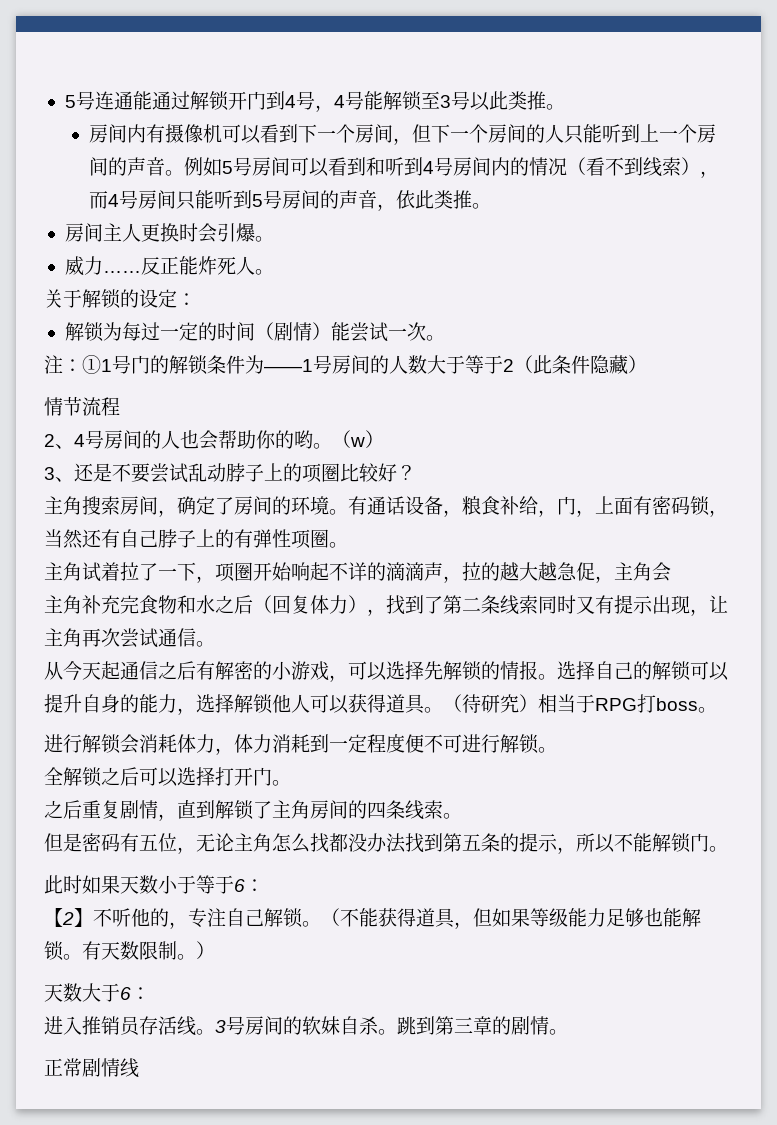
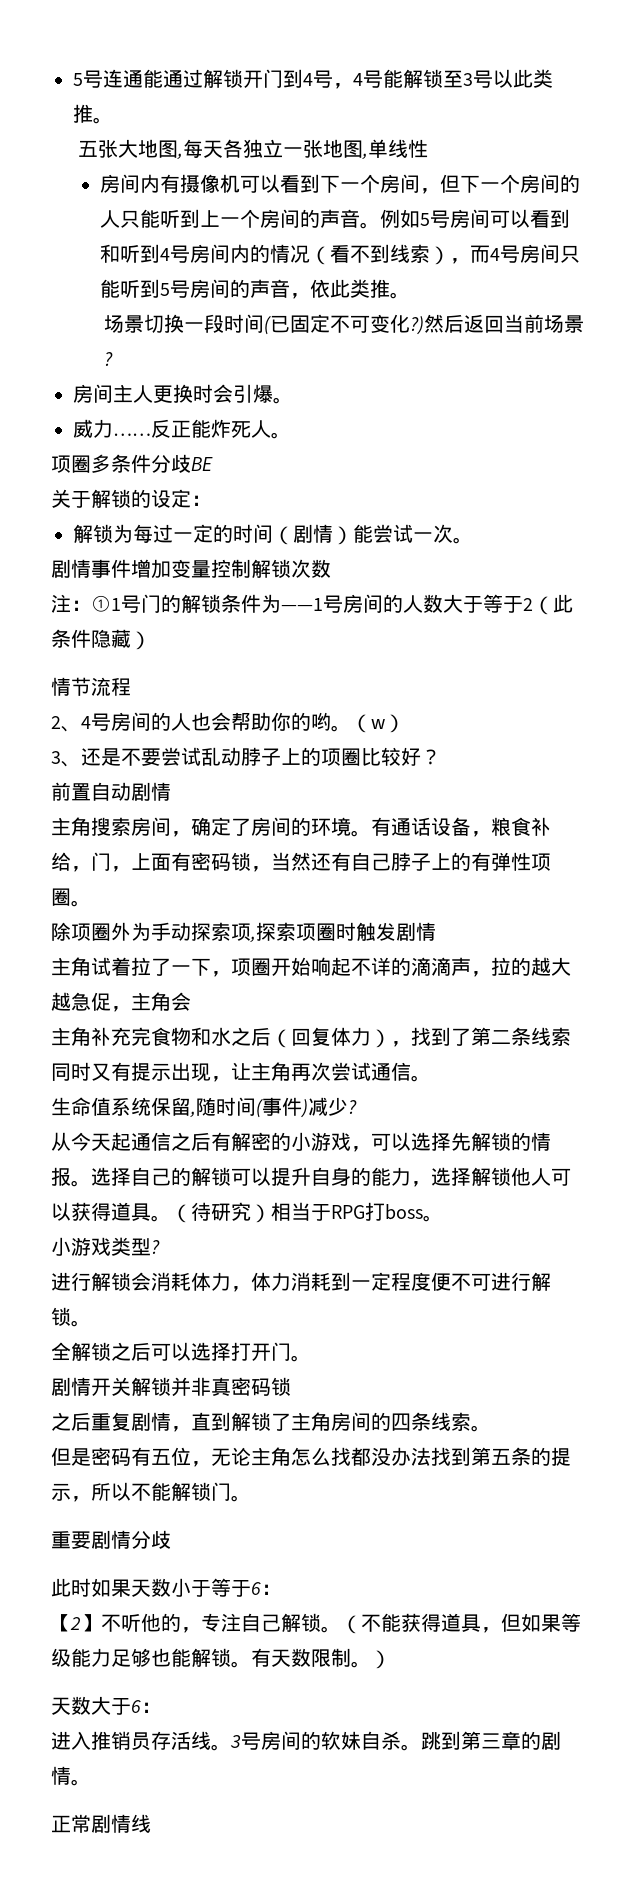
(565, 107) none -> [77,139,428,159] // 五张大地图,每天各独立一张地图,单线性
(492, 206) none -> [104,314,585,335] [104,352,114,366] // 场景切换一段时间(已固定不可变化?)然后返回当前场景?
(274, 272) none -> [51,454,213,473] // 项圈多条件分歧BE
(445, 338) none -> [51,559,331,579] // 剧情事件增加变量控制解锁次数
(416, 472) none -> [51,782,171,801] // 前置自动剧情
(348, 545) none -> [51,922,436,942] // 除项圈外为手动探索项,探索项圈时触发剧情
(215, 644) none -> [51,1097,357,1118] // 生命值系统保留,随时间(事件)减少?
(717, 710) none -> [51,1237,160,1256] // 小游戏类型?
(291, 783) none -> [51,1377,291,1397] // 剧情开关解锁并非真密码锁
(728, 849) none -> [51,1530,171,1549] // 重要剧情分歧

